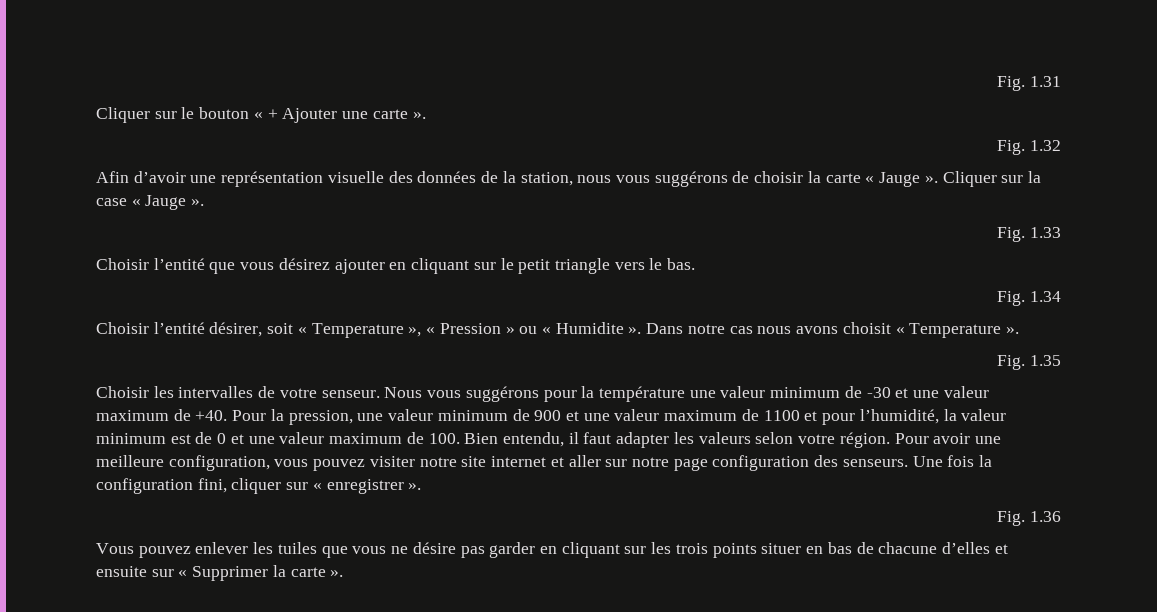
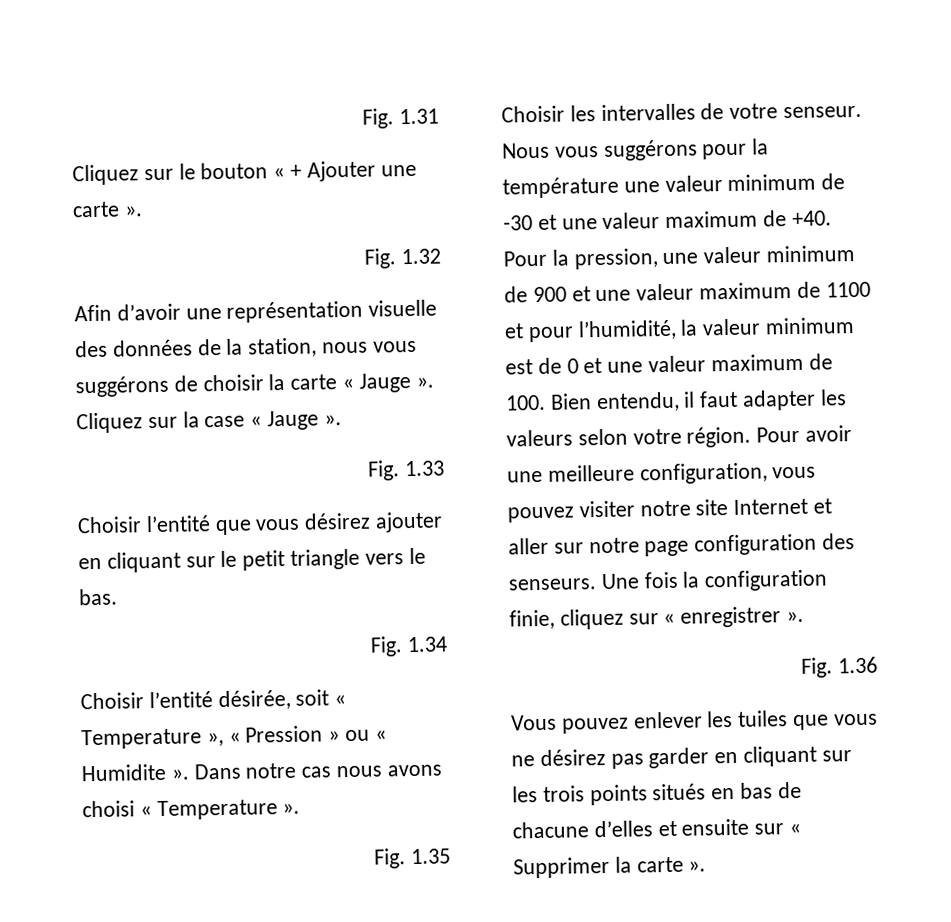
[96,107,150,123] Cliquer -> [72,164,139,186] Cliquez
[942,171,997,187] Cliquer -> [76,412,143,434] Cliquez
[209,322,263,337] désirer, -> [217,689,291,711] désirée,
[842,322,891,334] choisit -> [82,800,135,818] choisi
[491,456,547,467] internet -> [733,498,809,515] Internet
[197,478,282,494] fini, cliquer -> [509,608,624,630] finie, cliquez
[412,542,456,554] désire -> [539,748,606,767] désirez
[761,543,802,554] situer -> [652,783,707,801] situés

